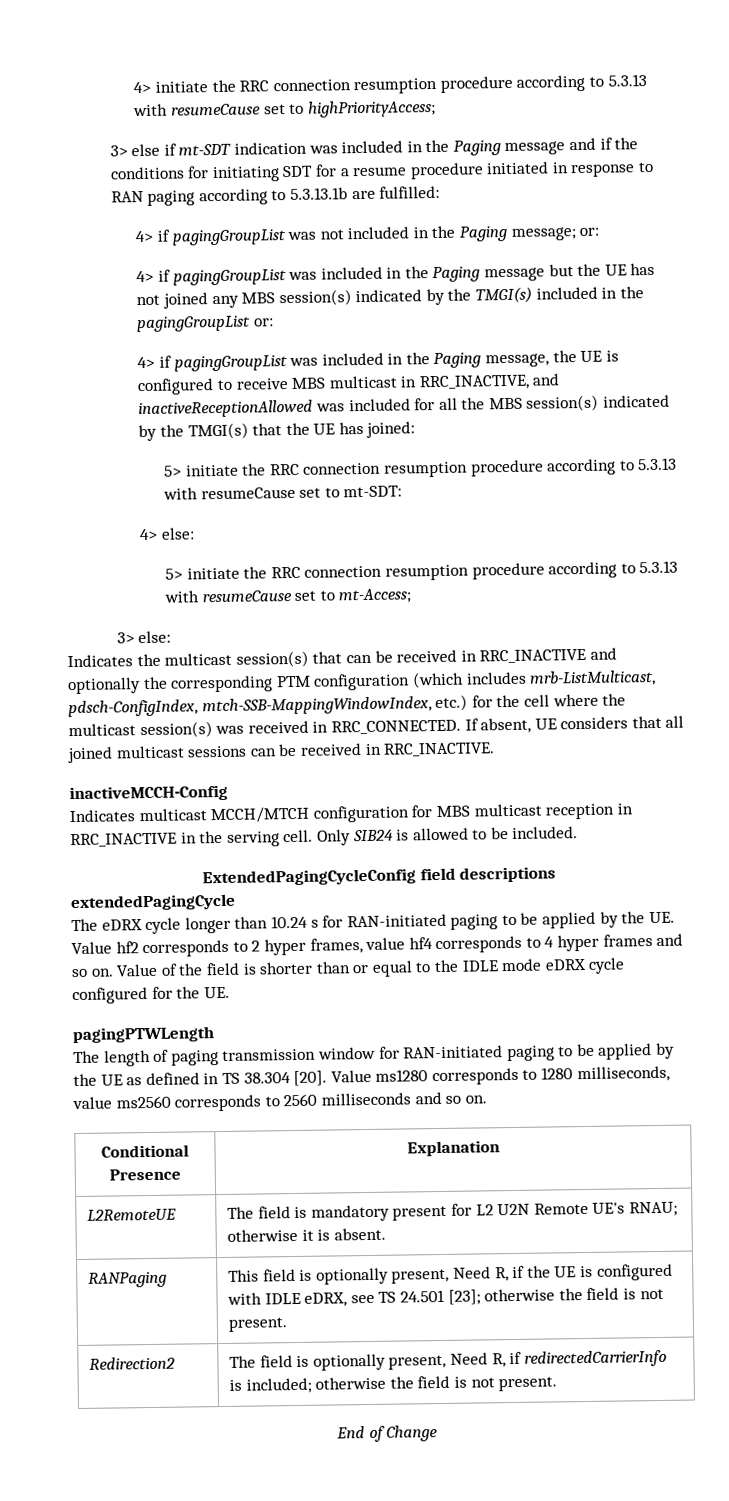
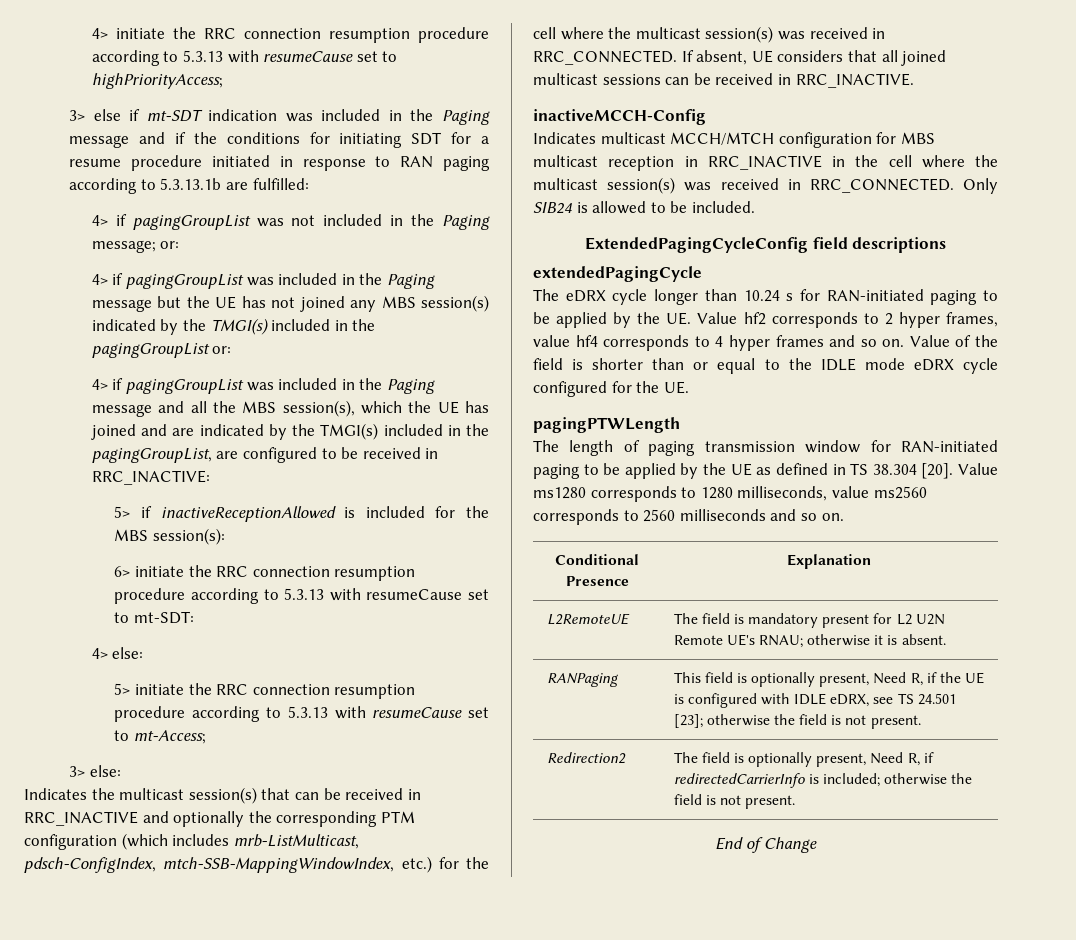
[485,350,619,368] [137,373,560,396] [138,394,671,419] [138,421,416,442] [164,465,183,477] message, the UE is configured to receive MBS multicast in RRC_INACTIVE, and inactiveReceptionAllowed was included for all the MBS session(s) indicated by the TMGI(s) that the UE has joined: // 5> -> [91,400,490,417] [90,423,489,440] [91,447,439,463] [91,470,210,485] [114,506,489,522] [114,528,226,545] [114,566,131,577] message and all the MBS session(s), which the UE has joined and are indicated by the TMGI(s) included in the pagingGroupList, are configured to be received in RRC_INACTIVE: // 5> if inactiveReceptionAllowed is included for the MBS session(s): // 6>
[226,829,314,847] serving cell. -> [888,155,998,168] [533,177,954,194] cell where the multicast session(s) was received in RRC_CONNECTED.

